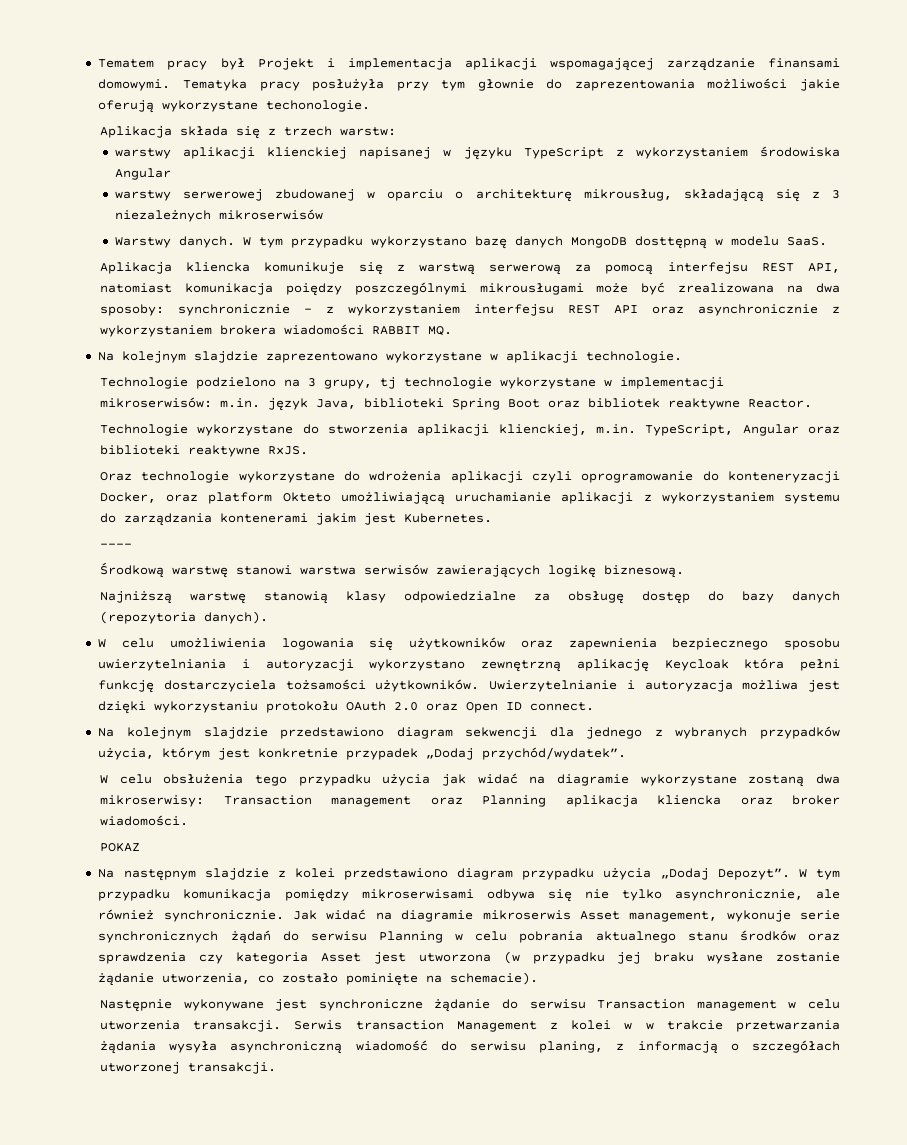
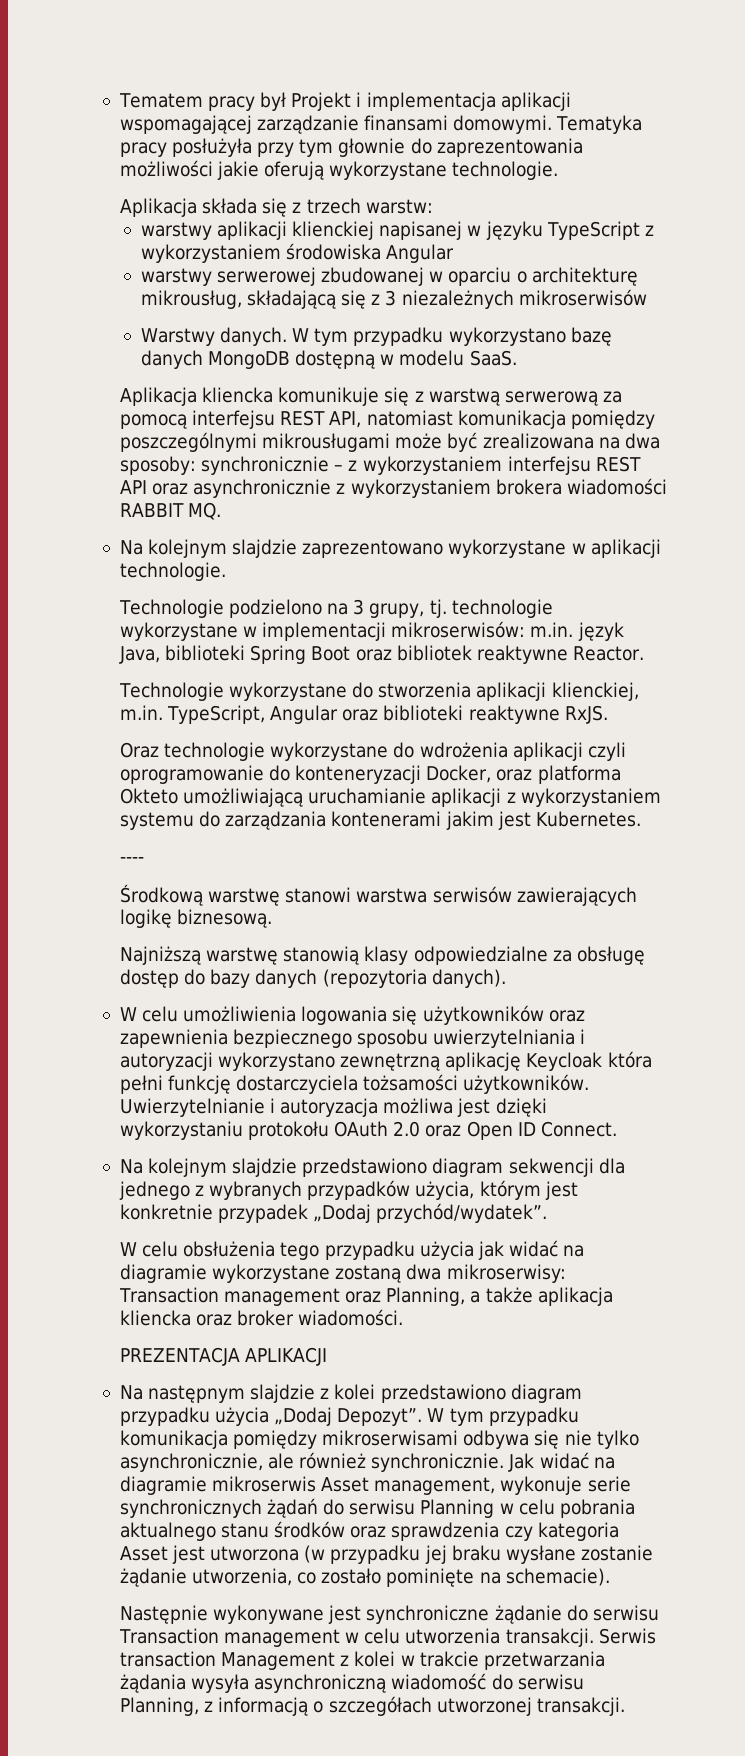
[266,100,371,112] techonologie. -> [452,161,559,180] technologie.
[634,236,707,249] dosttępną -> [295,350,376,369] dostępną
[285,283,342,296] poiędzy -> [570,410,655,429] pomiędzy
[380,377,397,389] tj -> [429,599,447,618] tj.
[208,492,273,504] platform -> [537,765,621,784] platforma
[530,702,595,711] connect. -> [540,1121,617,1137] Connect.
[482,795,547,807] Planning -> [386,1287,533,1306] Planning, a także
[100,842,141,852] POKAZ -> [119,1347,328,1366] PREZENTACJA APLIKACJI
[645,1022,654,1030] w -> (415, 1660) none
[539,1041,604,1053] planing, -> [119,1697,199,1716] Planning,

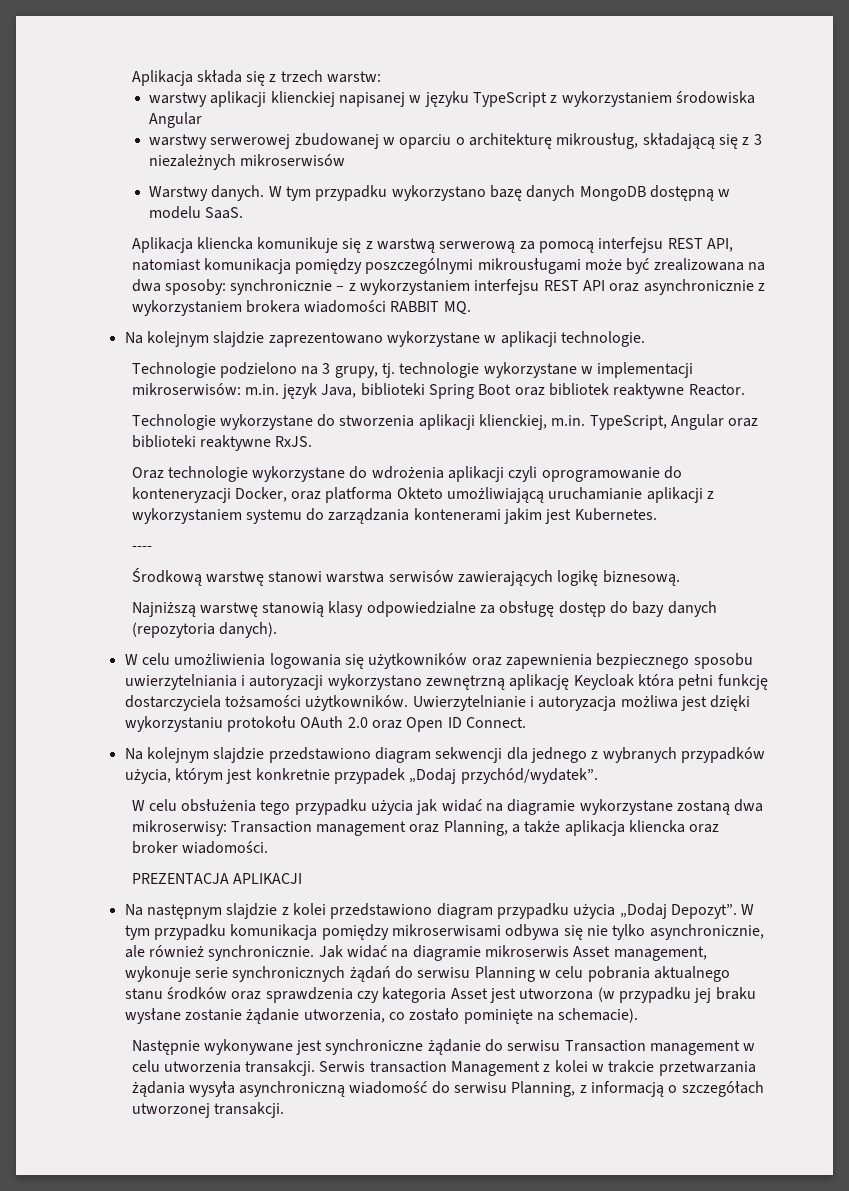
[118,92,571,111] [119,115,643,134] [119,138,583,157] [119,160,559,180] Tematem pracy był Projekt i implementacja aplikacji wspomagającej zarządzanie finansami domowymi. Tematyka pracy posłużyła przy tym głownie do zaprezentowania możliwości jakie oferują wykorzystane technologie. // -> (131, 78) none

